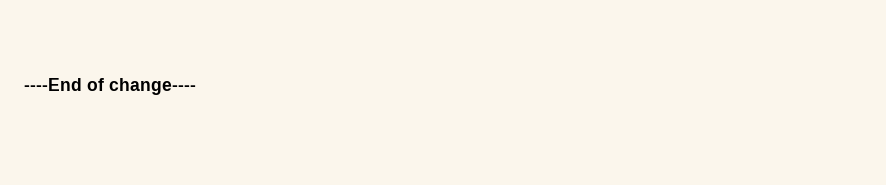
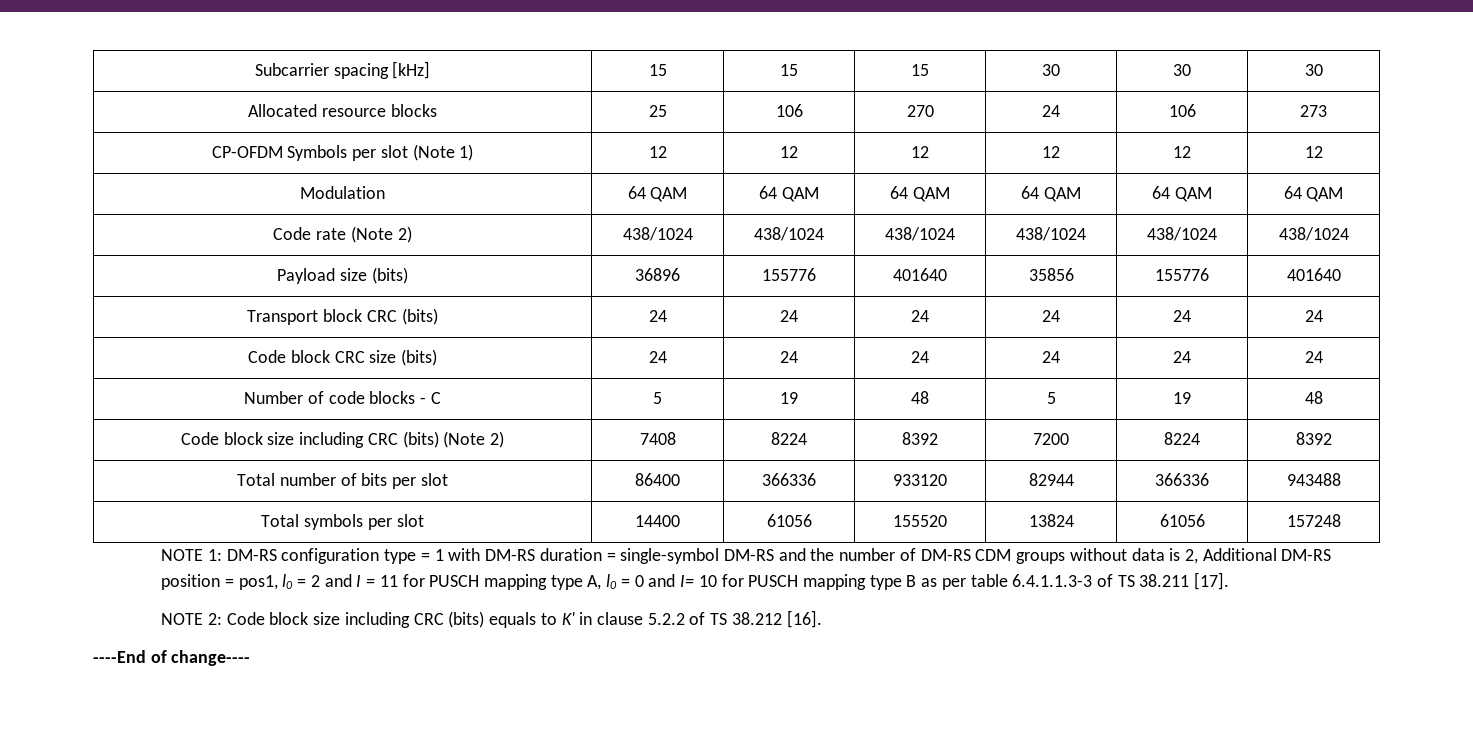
(24, 84) none -> [254,61,431,79] [648,64,667,76] [780,64,798,76] [911,64,929,76] [1042,64,1060,76] [1173,64,1191,76] [1304,64,1323,76] [248,104,437,117] [648,105,667,117] [775,104,803,117] [906,105,934,117] [1042,105,1060,117] [1168,104,1196,117] [1300,105,1327,117] [211,144,474,161] [648,146,667,158] [780,146,798,158] [911,146,929,158] [1042,146,1060,158] [1173,146,1191,158] [1304,146,1323,158] [300,186,385,199] [627,186,688,202] [759,186,819,202] [890,186,950,202] [1021,186,1081,202] [1152,186,1212,202] [1283,186,1344,202] [273,226,412,243] [622,227,693,241] [754,227,824,241] [885,227,955,241] [1016,227,1086,241] [1147,227,1217,241] [1278,227,1349,241] [277,267,408,284] [635,268,680,281] [762,268,816,281] [893,268,947,281] [1028,268,1074,281] [1155,268,1209,281] [1286,268,1341,281] [247,308,438,325] [648,310,667,322] [780,310,798,322] [911,310,929,322] [1042,310,1060,322] [1173,310,1191,322] [1304,310,1323,322] [248,349,437,366] [648,351,667,363] [780,351,798,363] [911,351,929,363] [1042,351,1060,363] [1173,351,1191,363] [1304,351,1323,363] [244,391,441,404] [653,392,662,404] [780,392,798,404] [911,391,929,404] [1046,392,1056,404] [1173,392,1191,404] [1304,391,1323,404] [180,431,505,448] [639,432,676,445] [771,432,807,445] [902,432,938,445] [1033,433,1069,445] [1164,432,1200,445] [1295,432,1332,445] [237,473,448,489] [635,473,680,486] [762,473,816,486] [893,474,947,486] [1028,473,1074,486] [1155,473,1209,486] [1286,473,1341,486] [261,514,424,530] [635,515,680,527] [766,514,812,527] [893,515,947,527] [1028,514,1074,527] [1159,514,1205,527] [1286,514,1341,527] [161,548,1332,564] [161,572,1230,590] [161,610,822,628] Subcarrier spacing [kHz] | 15 | 15 | 15 | 30 | 30 | 30 // Allocated resource blocks | 25 | 106 | 270 | 24 | 106 | 273 // CP-OFDM Symbols per slot (Note 1) | 12 | 12 | 12 | 12 | 12 | 12 // Modulation | 64 QAM | 64 QAM | 64 QAM | 64 QAM | 64 QAM | 64 QAM // Code rate (Note 2) | 438/1024 | 438/1024 | 438/1024 | 438/1024 | 438/1024 | 438/1024 // Payload size (bits) | 36896 | 155776 | 401640 | 35856 | 155776 | 401640 // Transport block CRC (bits) | 24 | 24 | 24 | 24 | 24 | 24 // Code block CRC size (bits) | 24 | 24 | 24 | 24 | 24 | 24 // Number of code blocks - C | 5 | 19 | 48 | 5 | 19 | 48 // Code block size including CRC (bits) (Note 2) | 7408 | 8224 | 8392 | 7200 | 8224 | 8392 // Total number of bits per slot | 86400 | 366336 | 933120 | 82944 | 366336 | 943488 // Total symbols per slot | 14400 | 61056 | 155520 | 13824 | 61056 | 157248 // NOTE 1: DM-RS configuration type = 1 with DM-RS duration = single-symbol DM-RS and the number of DM-RS CDM groups without data is 2, Additional DM-RS position = pos1, l0 = 2 and I = 11 for PUSCH mapping type A, l0 = 0 and I= 10 for PUSCH mapping type B as per table 6.4.1.1.3-3 of TS 38.211 [17]. // NOTE 2: Code block size including CRC (bits) equals to K' in clause 5.2.2 of TS 38.212 [16]. //

